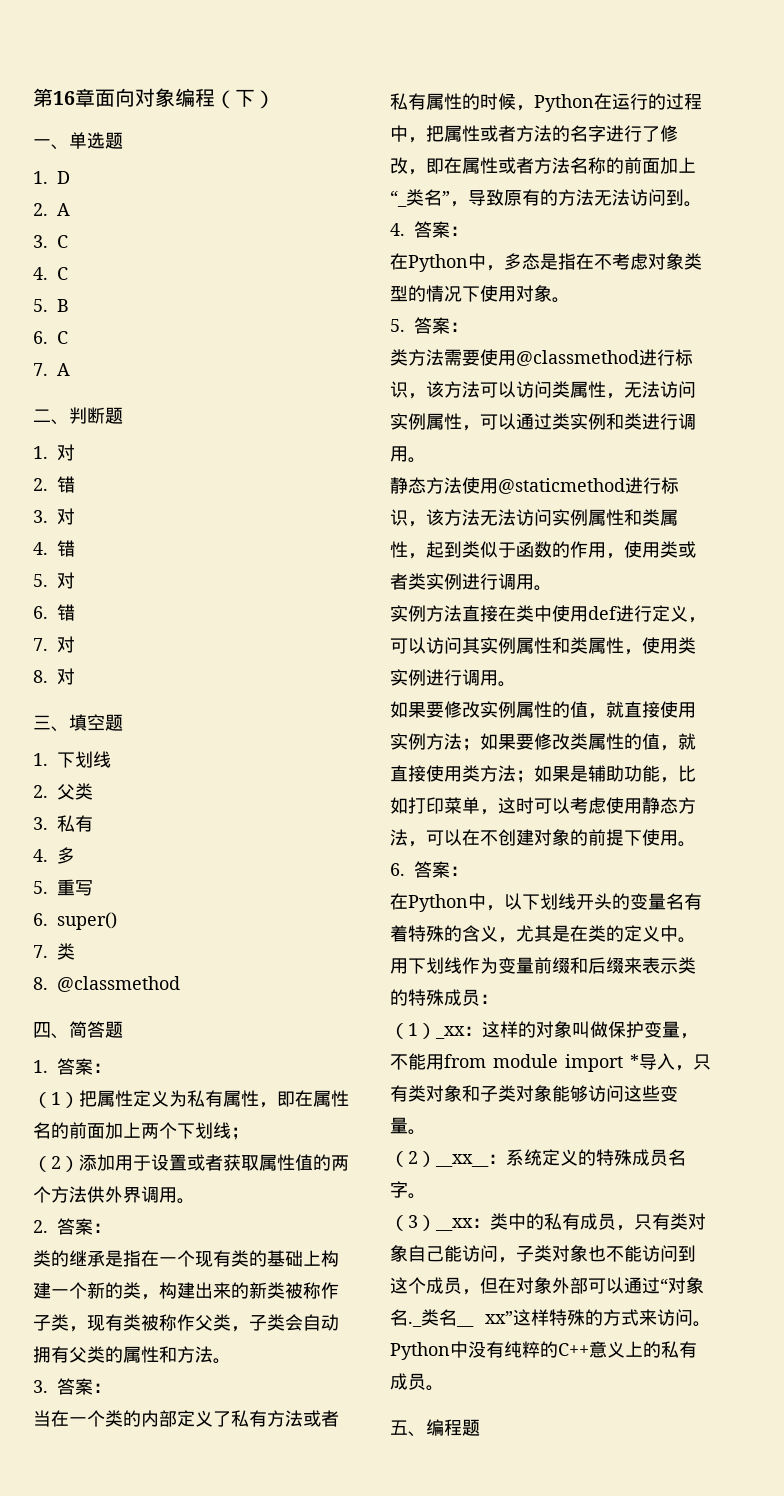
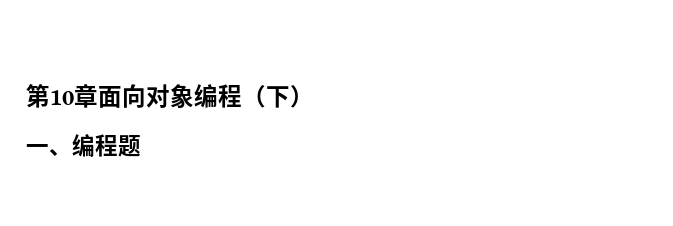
[53,91,75,105] 16 -> [50,90,74,105] 10
[69,132,123,149] [33,171,70,184] [33,203,70,216] [33,235,68,248] [33,267,68,280] [33,299,69,312] [33,331,68,344] [33,363,70,376] [33,407,123,425] [33,444,75,461] [33,476,75,493] [33,508,75,525] [33,540,75,557] [33,572,75,589] [33,604,75,621] [33,636,75,653] [33,668,75,685] [33,714,123,732] [33,751,111,768] [33,783,93,800] [33,815,93,832] [33,847,75,864] [33,879,93,896] [33,912,117,930] [33,943,75,960] [33,976,180,992] [33,1021,123,1039] [33,1058,111,1075] [33,1090,349,1108] [33,1122,249,1140] [33,1154,349,1172] [33,1186,195,1204] [33,1218,111,1235] [33,1250,339,1267] [33,1282,339,1300] [33,1314,339,1332] [33,1346,231,1364] [33,1378,111,1395] [33,1410,339,1427] [390,93,702,112] [390,125,678,143] [390,157,696,175] [390,189,702,207] [390,221,468,238] [390,253,702,272] [390,285,570,303] [390,317,468,334] [390,349,693,366] [390,381,696,399] [390,413,696,431] [390,446,426,463] [390,477,679,494] [390,509,678,527] [390,541,696,559] [390,573,552,591] [390,605,706,623] [390,637,696,655] [390,669,516,687] [390,701,696,719] [390,733,696,751] [390,765,696,783] [390,797,696,815] [390,829,696,847] [390,861,468,878] [390,893,702,912] [390,925,696,943] [390,957,696,974] [390,989,498,1006] [390,1021,698,1039] [390,1053,711,1072] [390,1085,678,1102] [390,1117,426,1135] [390,1149,686,1167] [390,1181,426,1199] [390,1213,706,1231] [390,1245,696,1263] [390,1277,704,1295] [390,1309,474,1327] [485,1309,711,1327] [390,1341,697,1360] [390,1373,444,1391] [390,1420,426,1437] 单选题 // 1. D // 2. A // 3. C // 4. C // 5. B // 6. C // 7. A // 二、判断题 // 1.对 // 2.错 // 3.对 // 4.错 // 5.对 // 6.错 // 7.对 // 8.对 // 三、填空题 // 1.下划线 // 2.父类 // 3.私有 // 4.多 // 5.重写 // 6. super() // 7.类 // 8. @classmethod // 四、简答题 // 1.答案： // （1）把属性定义为私有属性，即在属性名的前面加上两个下划线； // （2）添加用于设置或者获取属性值的两个方法供外界调用。 // 2.答案： // 类的继承是指在一个现有类的基础上构建一个新的类，构建出来的新类被称作子类，现有类被称作父类，子类会自动拥有父类的属性和方法。 // 3.答案： // 当在一个类的内部定义了私有方法或者私有属性的时候，Python在运行的过程中，把属性或者方法的名字进行了修改，即在属性或者方法名称的前面加上“_类名”，导致原有的方法无法访问到。 // 4.答案： // 在Python中，多态是指在不考虑对象类型的情况下使用对象。 // 5.答案： // 类方法需要使用@classmethod进行标识，该方法可以访问类属性，无法访问实例属性，可以通过类实例和类进行调用。 // 静态方法使用@staticmethod进行标识，该方法无法访问实例属性和类属性，起到类似于函数的作用，使用类或者类实例进行调用。 // 实例方法直接在类中使用def进行定义，可以访问其实例属性和类属性，使用类实例进行调用。 // 如果要修改实例属性的值，就直接使用实例方法；如果要修改类属性的值，就直接使用类方法；如果是辅助功能，比如打印菜单，这时可以考虑使用静态方法，可以在不创建对象的前提下使用。 // 6.答案： // 在Python中，以下划线开头的变量名有着特殊的含义，尤其是在类的定义中。用下划线作为变量前缀和后缀来表示类的特殊成员： // （1）_xx：这样的对象叫做保护变量，不能用from module import *导入，只有类对象和子类对象能够访问这些变量。 // （2）__xx__：系统定义的特殊成员名字。 // （3）__xx：类中的私有成员，只有类对象自己能访问，子类对象也不能访问到这个成员，但在对象外部可以通过“对象名._类名__ xx”这样特殊的方式来访问。Python中没有纯粹的C++意义上的私有成员。 // 五、 -> (72, 152) none

